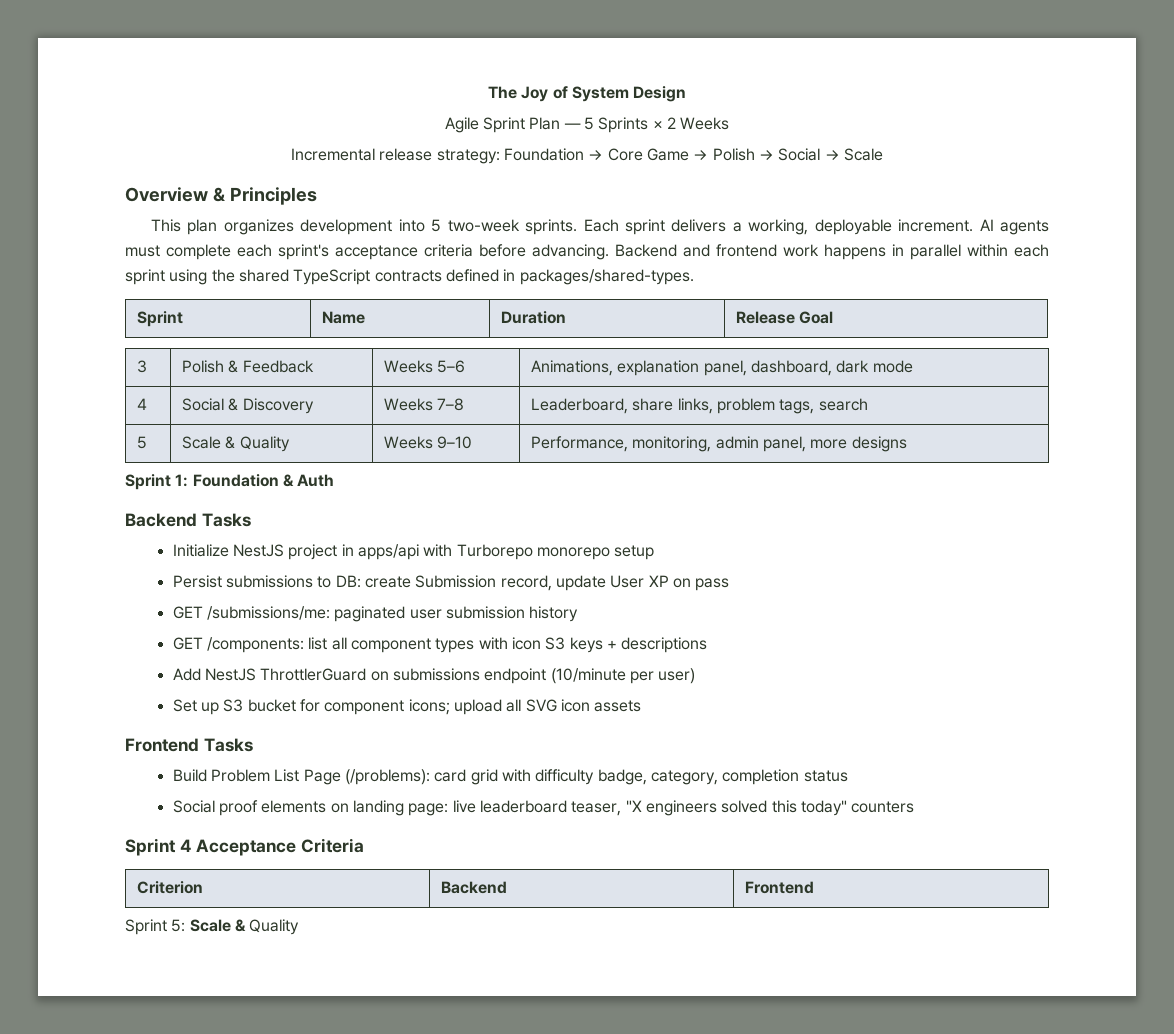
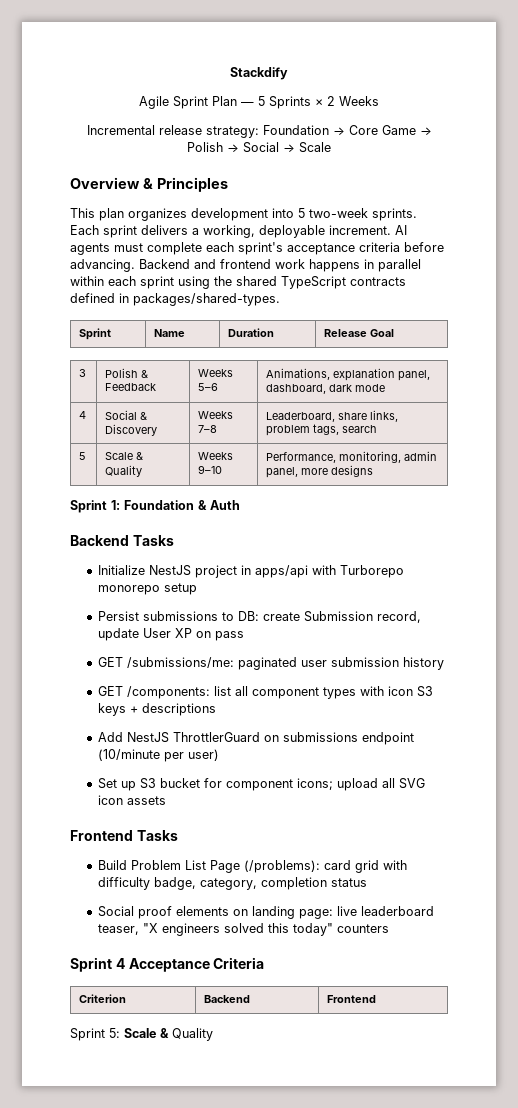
[487,86,687,102] The Joy of System Design -> [230,67,288,80] Stackdify

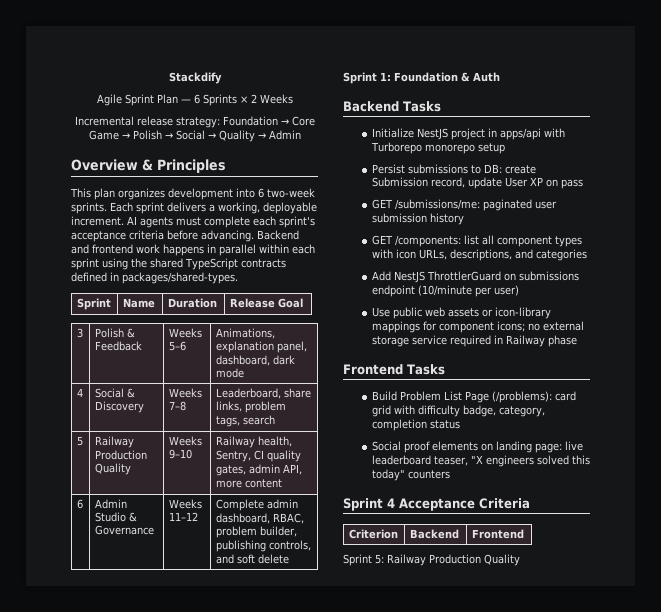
[258,96,265,106] 5 -> [193,94,200,104] 6
[299,142,331,153] Scale -> [218,130,301,142] Quality → Admin
[298,208,305,218] 5 -> [258,188,264,198] 6
[105,452,144,460] Scale & -> [94,436,134,448] [94,450,147,460] Railway Production
[266,451,438,463] [266,465,374,478] Performance, monitoring, admin panel, more designs -> [215,436,292,448] [215,450,301,462] [215,464,302,476] [215,479,282,488] [76,499,83,509] [94,499,127,509] [94,512,137,522] [94,525,154,535] [168,499,202,509] [168,512,198,521] [215,499,298,511] [215,513,304,524] [215,526,297,538] [215,540,311,552] [215,554,289,564] Railway health, Sentry, CI quality gates, admin API, more content // 6 | Admin Studio & Governance | Weeks 11–12 | Complete admin dashboard, RBAC, problem builder, publishing controls, and soft delete
[417,686,434,697] [98,703,217,716] S3 keys + descriptions -> [418,249,587,261] URLs, descriptions, and categories
[98,778,426,791] [98,795,167,805] Set up S3 bucket for component icons; upload all SVG icon assets -> [371,307,551,319] [371,321,584,333] [371,335,577,347] Use public web assets or icon-library mappings for component icons; no external storage service required in Railway phase
[124,1028,169,1038] Scale & -> [387,554,481,566] Railway Production

